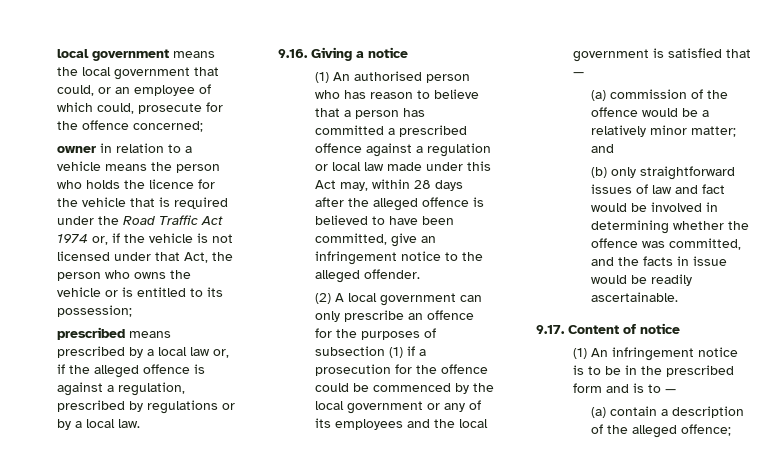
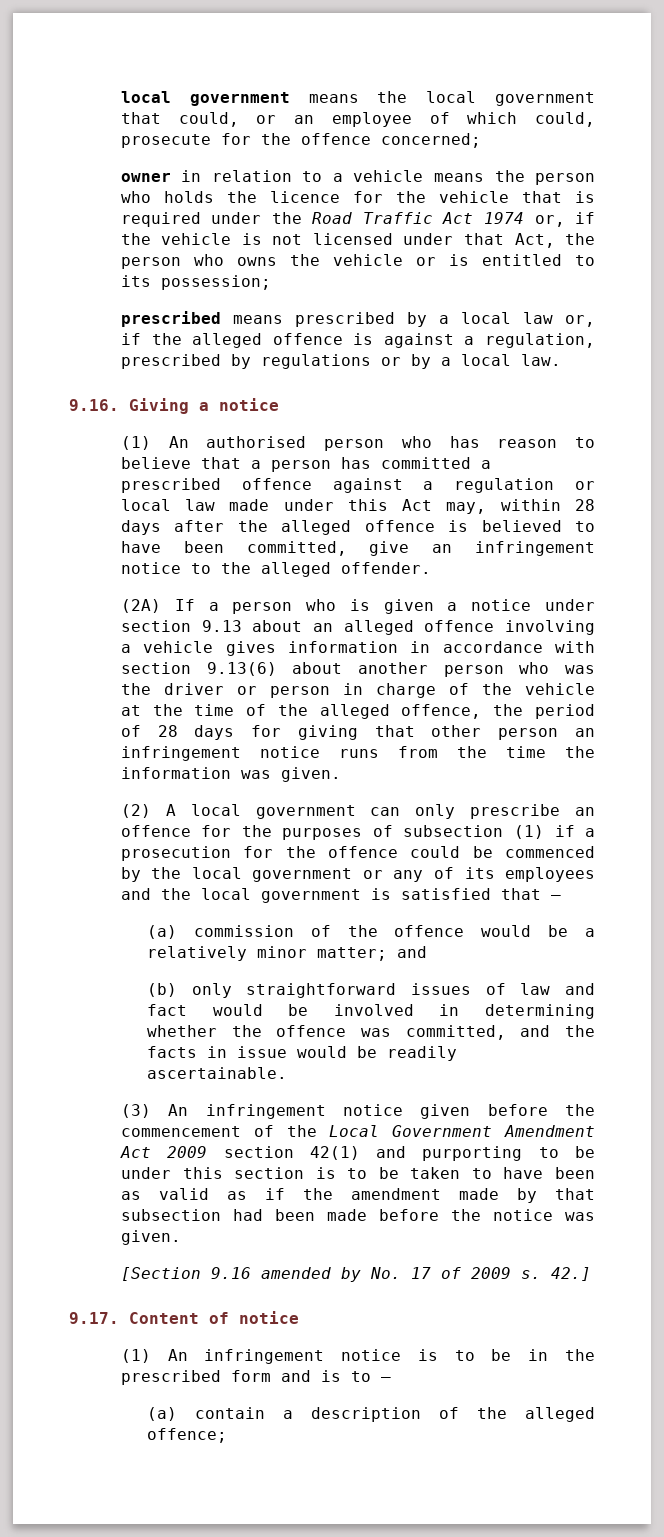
(420, 274) none -> [120,599,595,614] [120,620,595,635] [120,641,595,656] [120,662,595,677] [120,683,595,698] [120,704,595,719] [120,725,595,740] [120,746,595,761] [120,767,341,782] // (2A) If a person who is given a notice under section 9.13 about an alleged offence involving a vehicle gives information in accordance with section 9.13(6) about another person who was the driver or person in charge of the vehicle at the time of the alleged offence, the period of 28 days for giving that other person an infringement notice runs from the time the information was given.
(679, 297) none -> [120,1104,596,1119] [120,1125,595,1137] [119,1146,595,1161] [120,1167,596,1179] [120,1188,595,1203] [120,1209,595,1221] [120,1230,181,1245] [120,1267,591,1282] // (3) An infringement notice given before the commencement of the Local Government Amendment Act 2009 section 42(1) and purporting to be under this section is to be taken to have been as valid as if the amendment made by that subsection had been made before the notice was given. // [Section 9.16 amended by No. 17 of 2009 s. 42.]

